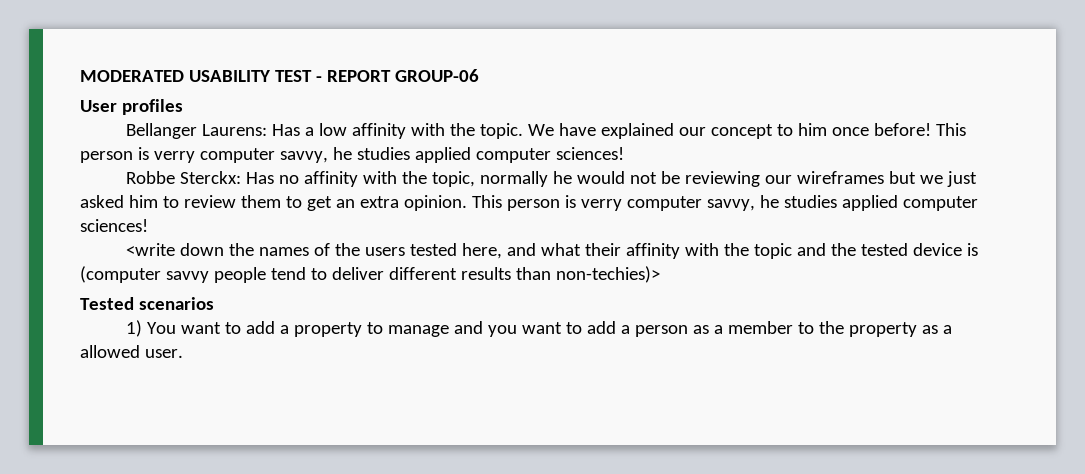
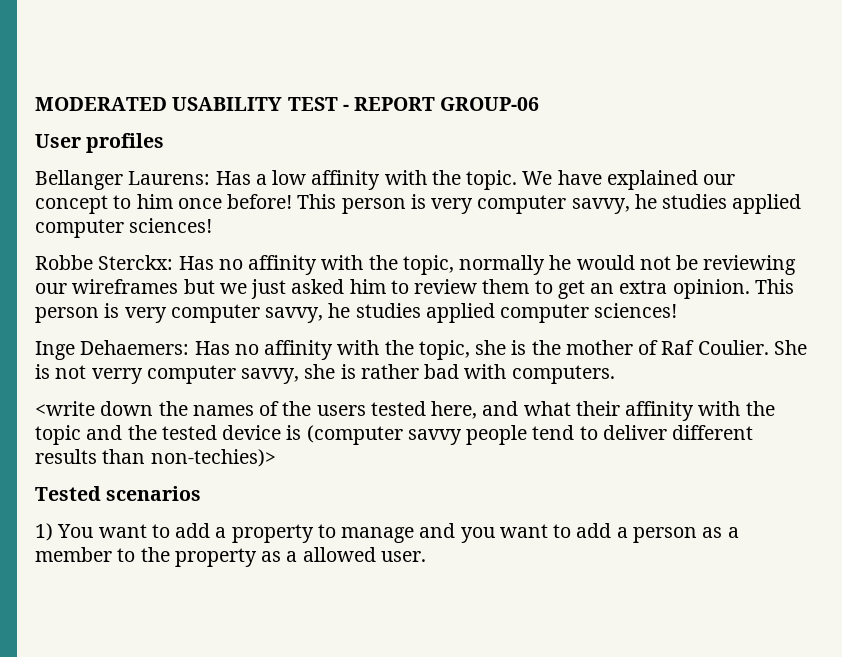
[153,151,195,163] verry -> [431,198,474,214] very
[580,195,978,211] [80,219,148,232] verry computer savvy, he studies applied computer sciences! -> [124,303,678,323] [35,340,807,360] [35,364,615,384] very computer savvy, he studies applied computer sciences! // Inge Dehaemers: Has no affinity with the topic, she is the mother of Raf Coulier. She is not verry computer savvy, she is rather bad with computers.

